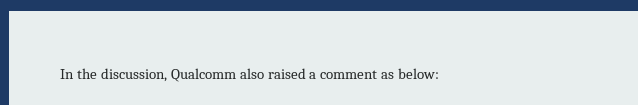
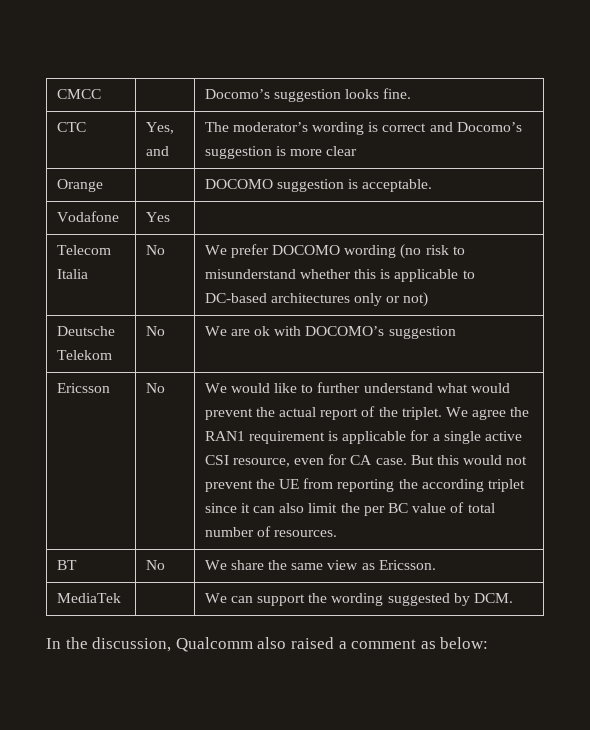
(60, 74) none -> [56,89,101,99] [204,88,412,102] [56,122,86,132] [145,122,174,134] [145,146,169,156] [204,122,522,135] [204,146,358,159] [56,179,103,192] [204,179,433,192] [56,211,119,222] [145,212,170,222] [56,245,111,255] [56,269,88,279] [145,245,165,255] [204,244,465,259] [204,269,475,282] [204,292,429,307] [56,326,115,336] [56,350,112,360] [145,326,165,336] [204,326,456,339] [56,383,110,393] [145,383,165,393] [204,382,510,393] [204,406,530,420] [204,430,522,444] [204,454,528,467] [204,478,525,492] [204,502,495,516] [204,526,338,537] [56,560,77,570] [145,560,165,570] [204,560,436,570] [56,593,121,603] [204,593,513,606] CMCC | | Docomo’s suggestion looks fine. // CTC | Yes, and | The moderator’s wording is correct and Docomo’s suggestion is more clear // Orange | | DOCOMO suggestion is acceptable. // Vodafone | Yes | // Telecom Italia | No | We prefer DOCOMO wording (no risk to misunderstand whether this is applicable to DC-based architectures only or not) // Deutsche Telekom | No | We are ok with DOCOMO’s suggestion // Ericsson | No | We would like to further understand what would prevent the actual report of the triplet. We agree the RAN1 requirement is applicable for a single active CSI resource, even for CA case. But this would not prevent the UE from reporting the according triplet since it can also limit the per BC value of total number of resources. // BT | No | We share the same view as Ericsson. // MediaTek | | We can support the wording suggested by DCM. //

